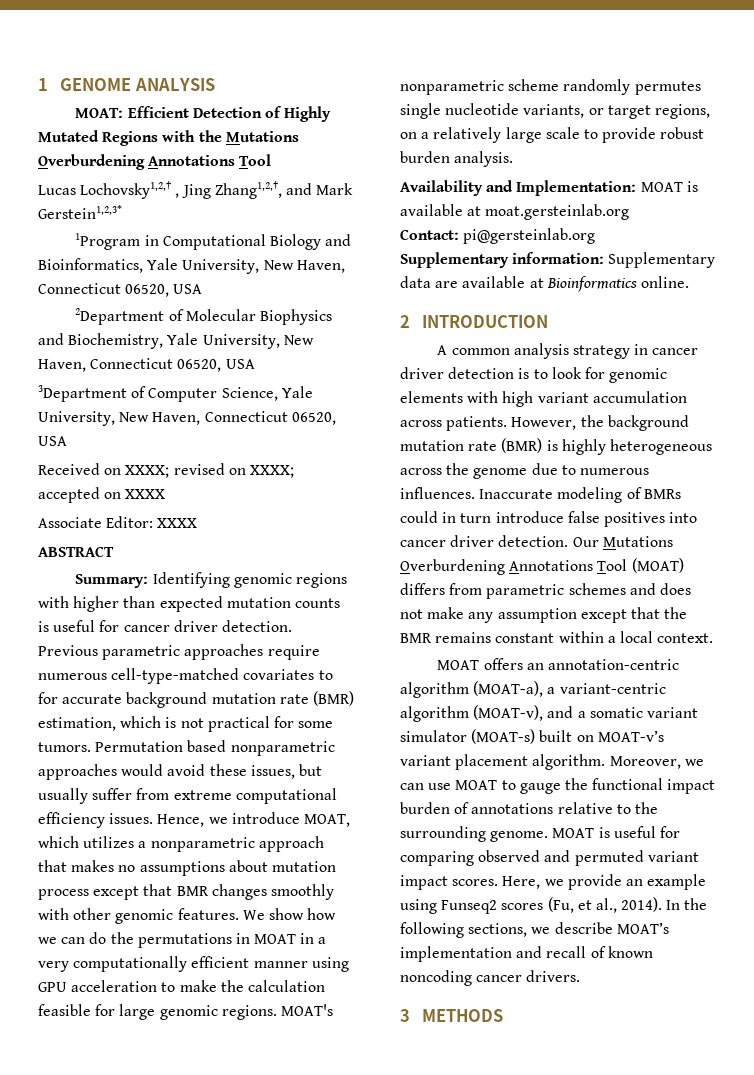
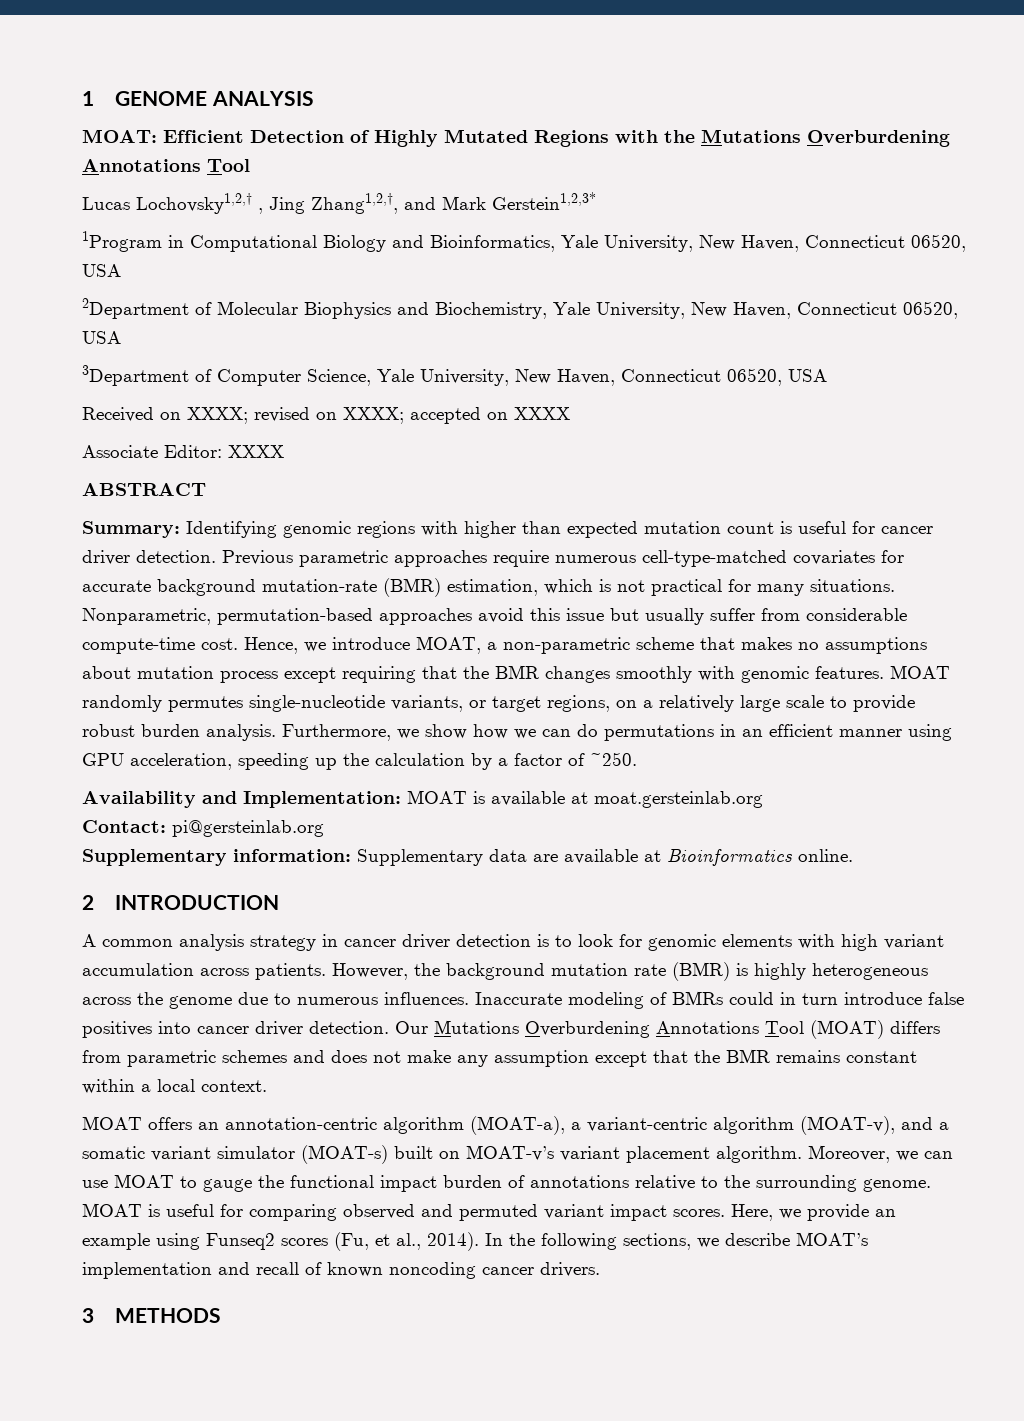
[294,598,340,608] counts -> [727,522,774,534] count
[318,670,333,680] to -> (875, 557) none
[211,693,309,704] mutation rate -> [262,579,377,592] mutation-rate
[298,721,334,728] [38,740,335,756] [38,764,322,780] [38,788,337,804] [38,812,350,828] [38,836,324,852] some tumors. Permutation based nonparametric approaches would avoid these issues, but usually suffer from extreme computational efficiency issues. Hence, we introduce MOAT, which utilizes a nonparametric approach -> [757,579,895,596] [82,608,907,625] [82,636,694,654] many situations. Nonparametric, permutation-based approaches avoid this issue but usually suffer from considerable compute-time cost. Hence, we introduce MOAT, a non-parametric scheme
[143,884,173,896] that -> [342,666,489,683] requiring that the
[73,908,112,920] other -> (735, 673) none
[242,908,337,920] [38,932,327,948] [38,956,349,972] [38,980,325,992] [38,1004,333,1020] [400,79,701,95] [400,103,520,119] We show how we can do the permutations in MOAT in a very computationally efficient manner using GPU acceleration to make the calculation feasible for large genomic regions. MOAT's nonparametric scheme randomly permutes single nucleotide -> [890,665,950,679] [82,695,385,712] MOAT randomly permutes single-nucleotide
(514, 159) none -> [282,724,952,741] [82,752,637,770] Furthermore, we show how we can do permutations in an efficient manner using GPU acceleration, speeding up the calculation by a factor of ~250.

